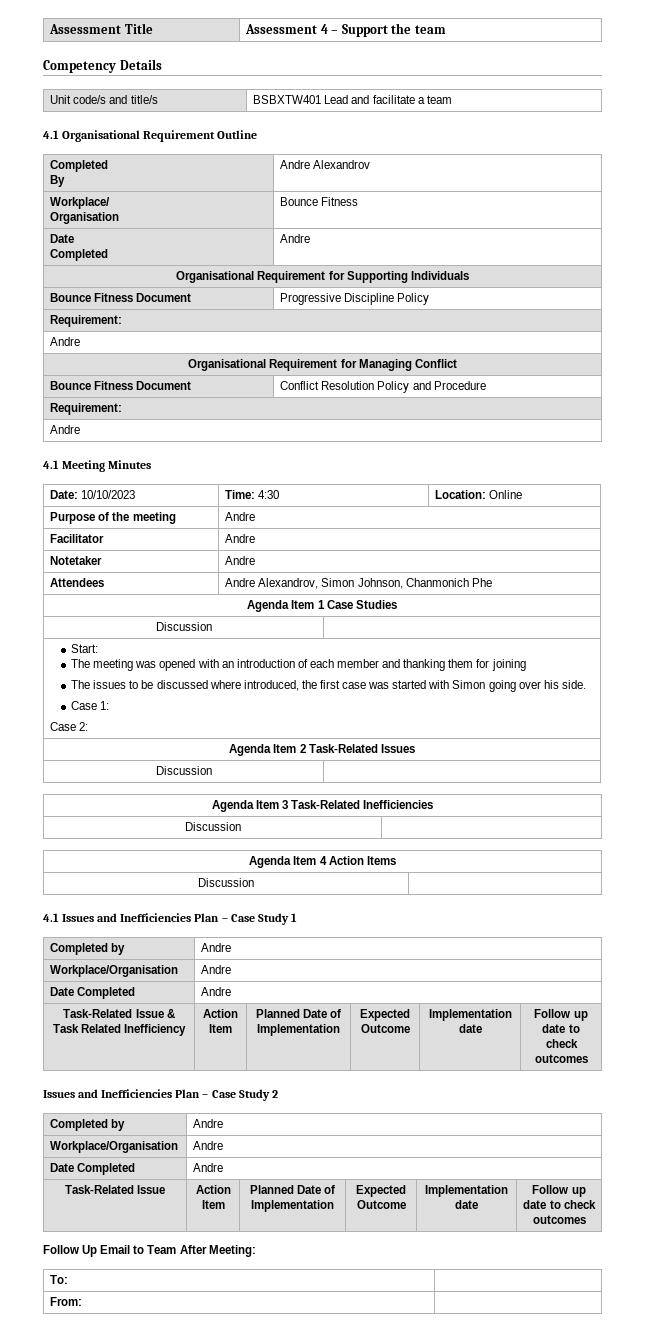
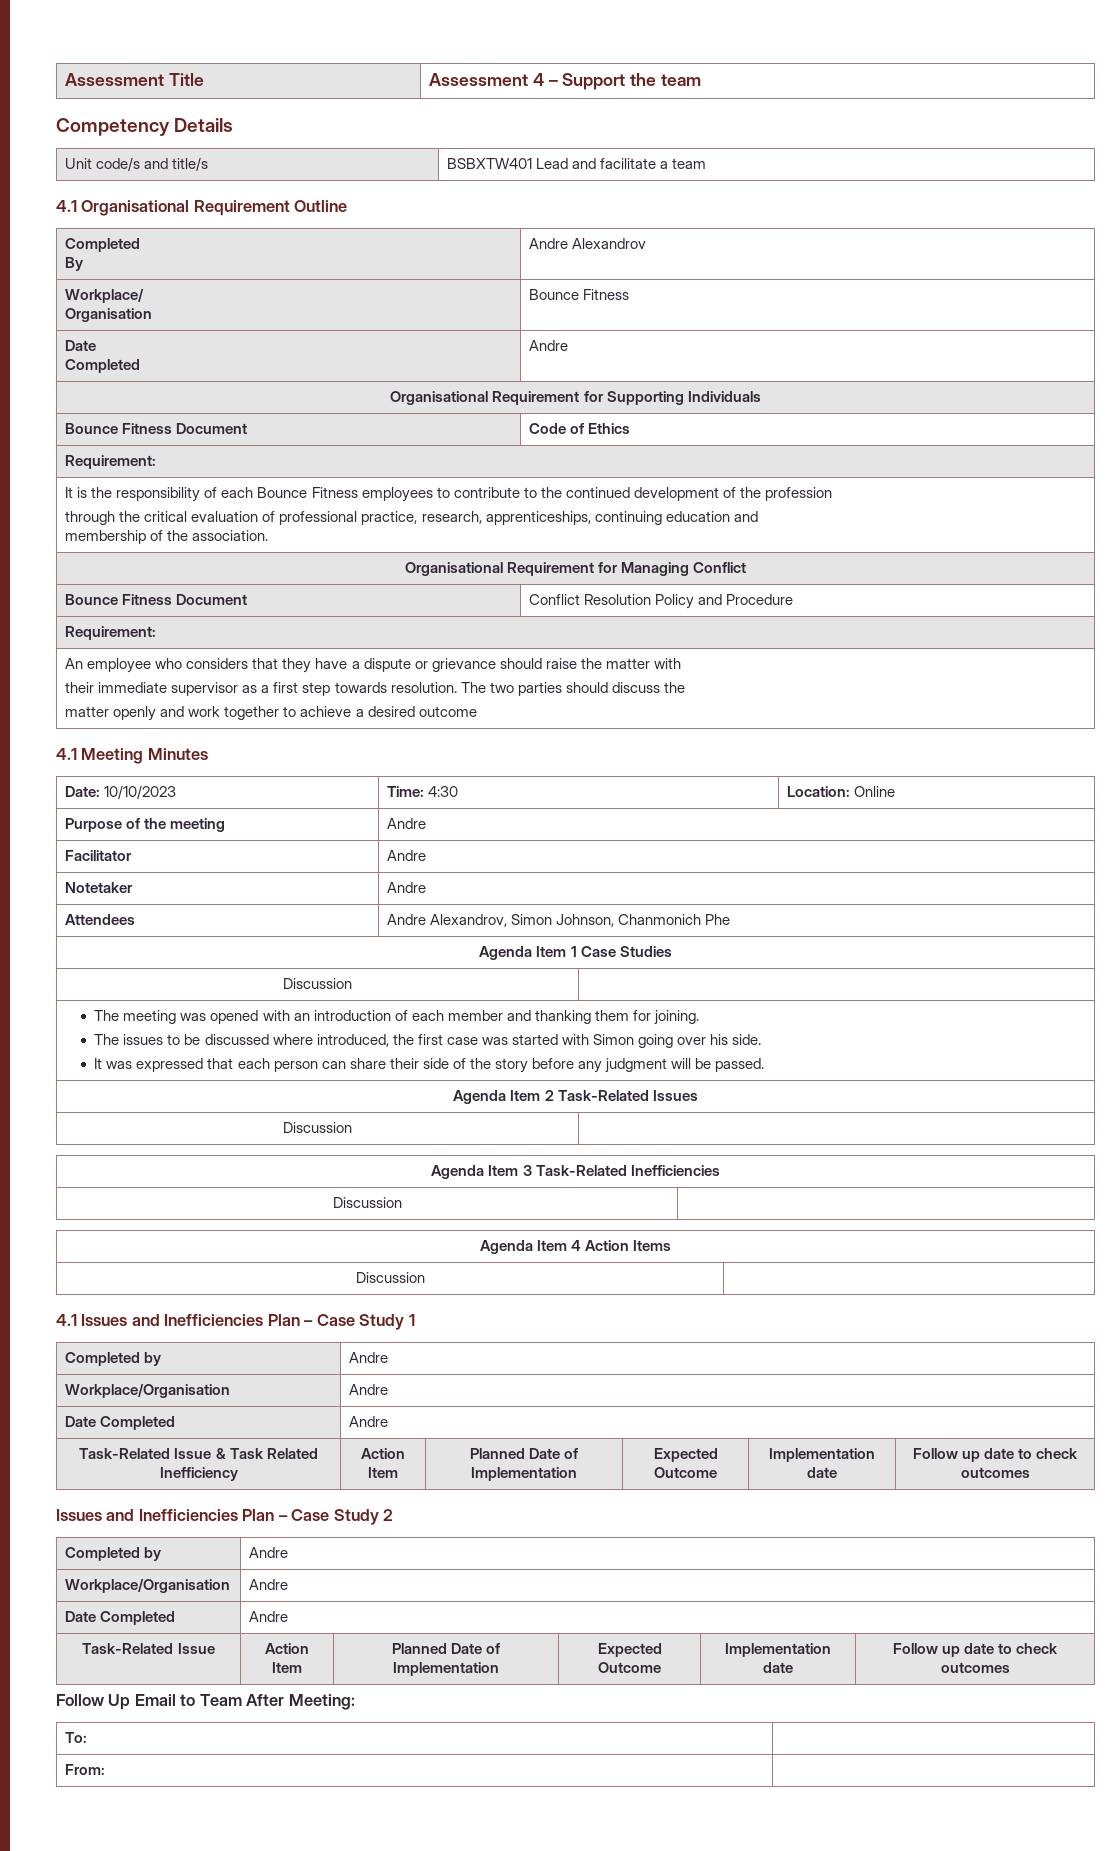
[280,293,430,305] [50,315,123,327] [50,337,81,346] Progressive Discipline Policy // Requirement: // Andre -> [529,423,631,434] [65,455,157,469] [65,487,833,502] [65,511,758,525] [65,530,269,544] Code of Ethics // Requirement: // It is the responsibility of each Bounce Fitness employees to contribute to the continued development of the profession // through the critical evaluation of professional practice, research, apprenticeships, continuing education and // membership of the association.
[50,425,81,434] Andre -> [65,658,681,673] [65,682,685,696] [65,706,477,721] An employee who considers that they have a dispute or grievance should raise the matter with // their immediate supervisor as a first step towards resolution. The two parties should discuss the // matter openly and work together to achieve a desired outcome
[71,644,99,653] Start: // -> (352, 983) none
[491,659,526,671] joining -> [653,1010,699,1025] joining.
[71,701,110,710] [50,722,89,731] Case 1: // Case 2: -> [94,1058,765,1073] It was expressed that each person can share their side of the story before any judgment will be passed.

